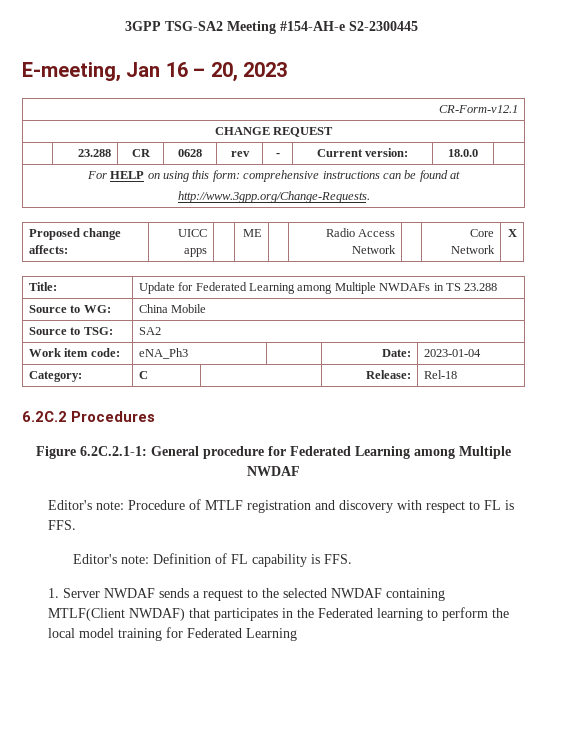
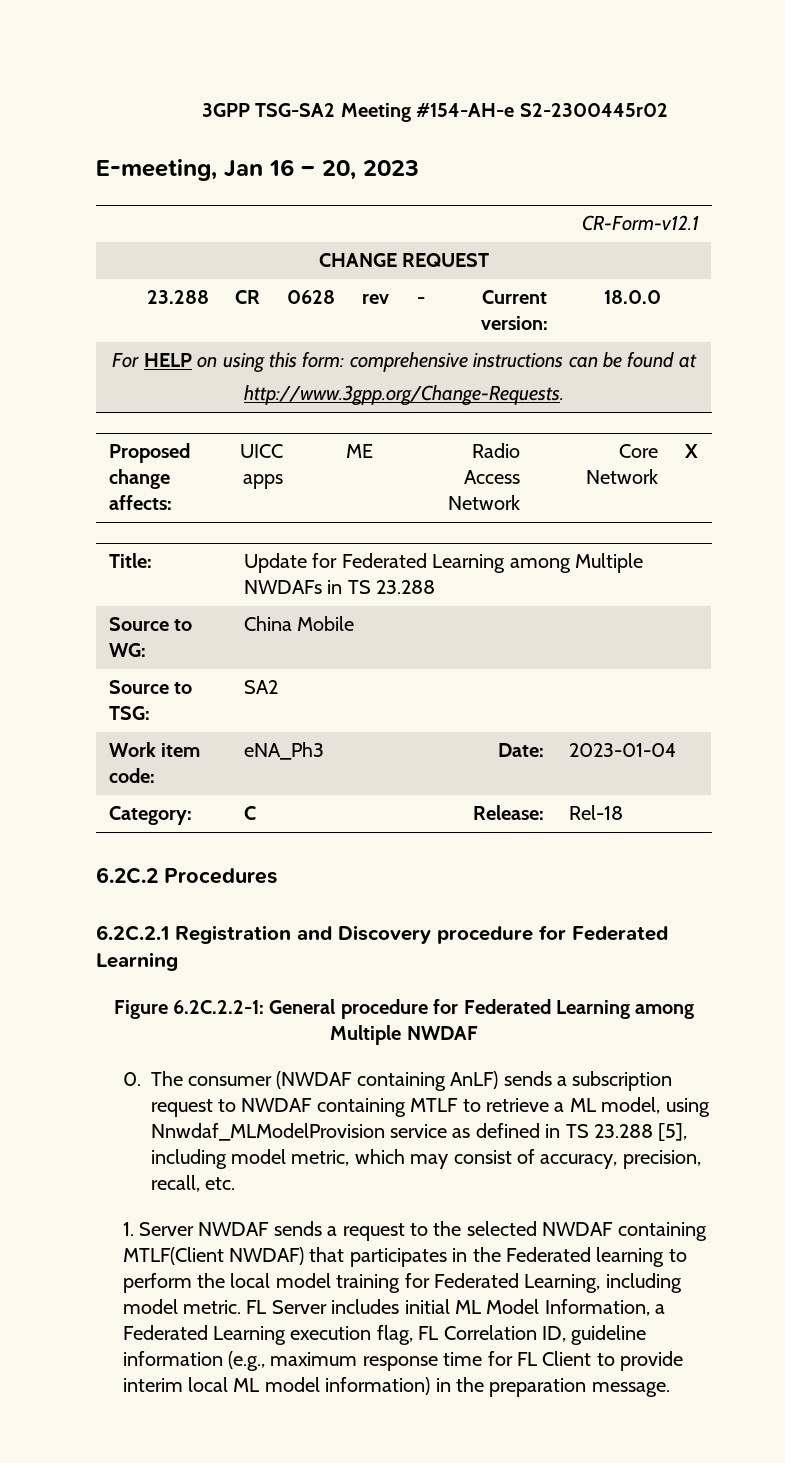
[348,21,418,31] S2-2300445 -> [519,103,668,117] S2-2300445r02
(156, 416) none -> [96,925,668,944] [96,952,178,971] // 6.2C.2.1 Registration and Discovery procedure for Federated Learning
[80,446,147,456] 6.2C.2.1-1: -> [172,1000,264,1014] 6.2C.2.2-1:
[47,499,514,513] [47,520,76,530] [73,553,353,567] Editor's note: Procedure of MTLF registration and discovery with respect to FL is FFS. // Editor's note: Definition of FL capability is FFS. -> [122,1071,673,1091] [150,1097,710,1117] [150,1123,688,1141] [150,1149,701,1169] [150,1175,235,1192] 0. The consumer (NWDAF containing AnLF) sends a subscription request to NWDAF containing MTLF to retrieve a ML model, using Nnwdaf_MLModelProvision service as defined in TS 23.288 [5], including model metric, which may consist of accuracy, precision, recall, etc.
[245,628,297,641] Learning -> [524,1273,682,1293] [122,1299,666,1316] [122,1325,647,1345] [122,1351,684,1371] [122,1377,670,1397] Learning, including model metric. FL Server includes initial ML Model Information, a Federated Learning execution flag, FL Correlation ID, guideline information (e.g., maximum response time for FL Client to provide interim local ML model information) in the preparation message.

